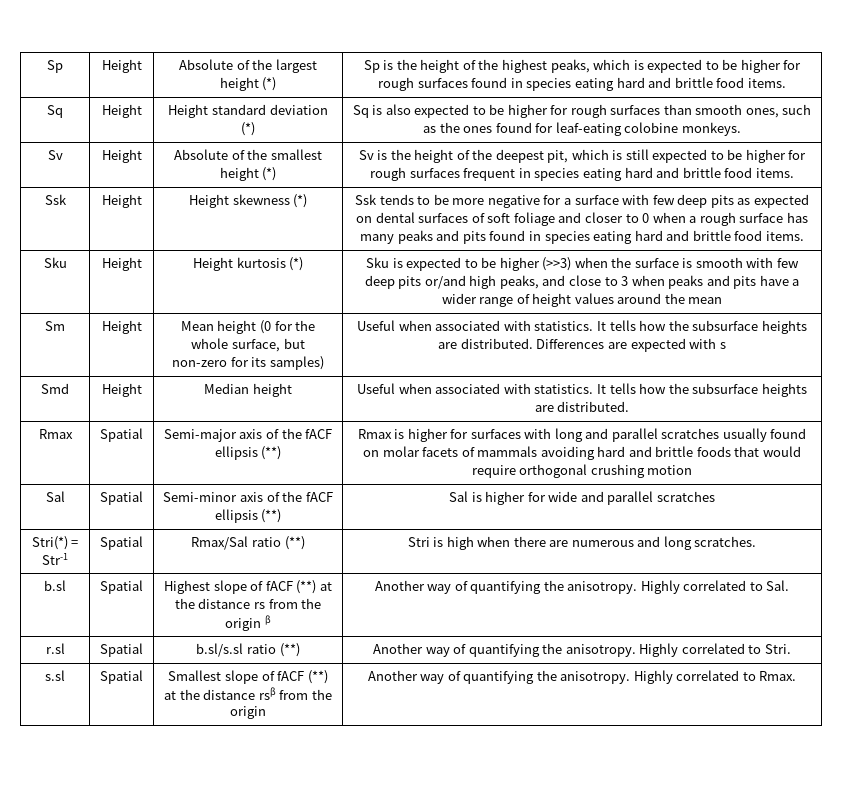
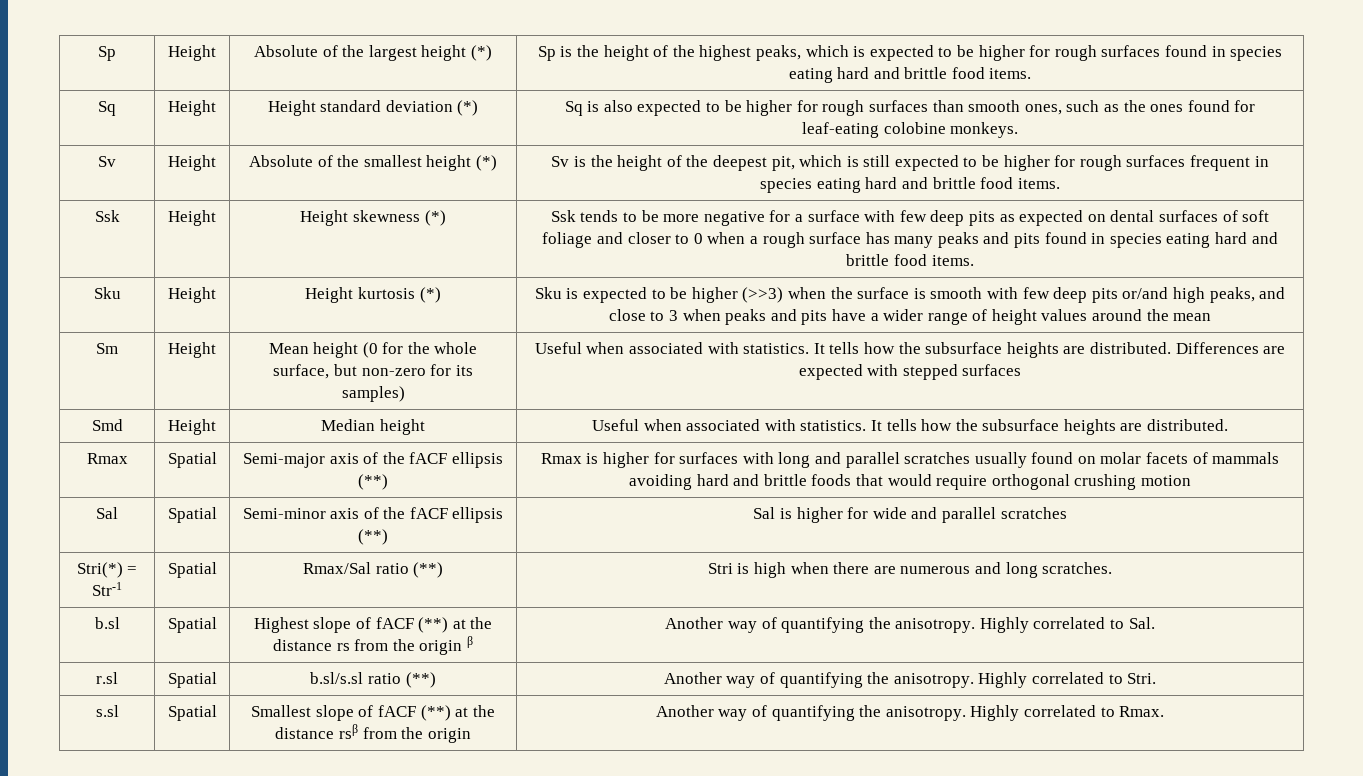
[719,342,726,349] s -> [902,364,1022,380] stepped surfaces

